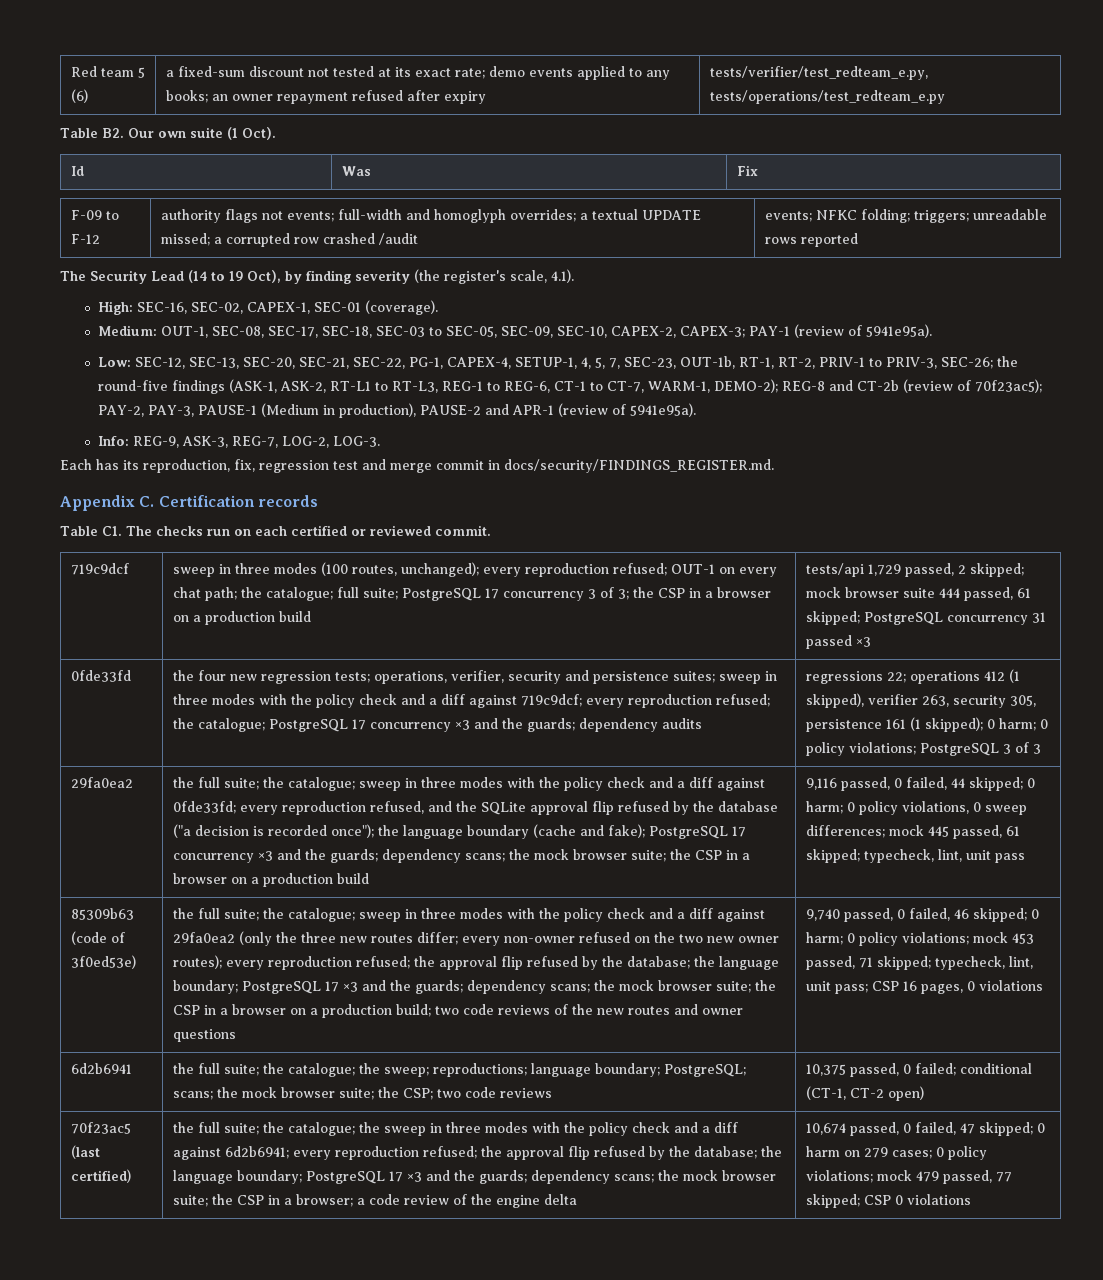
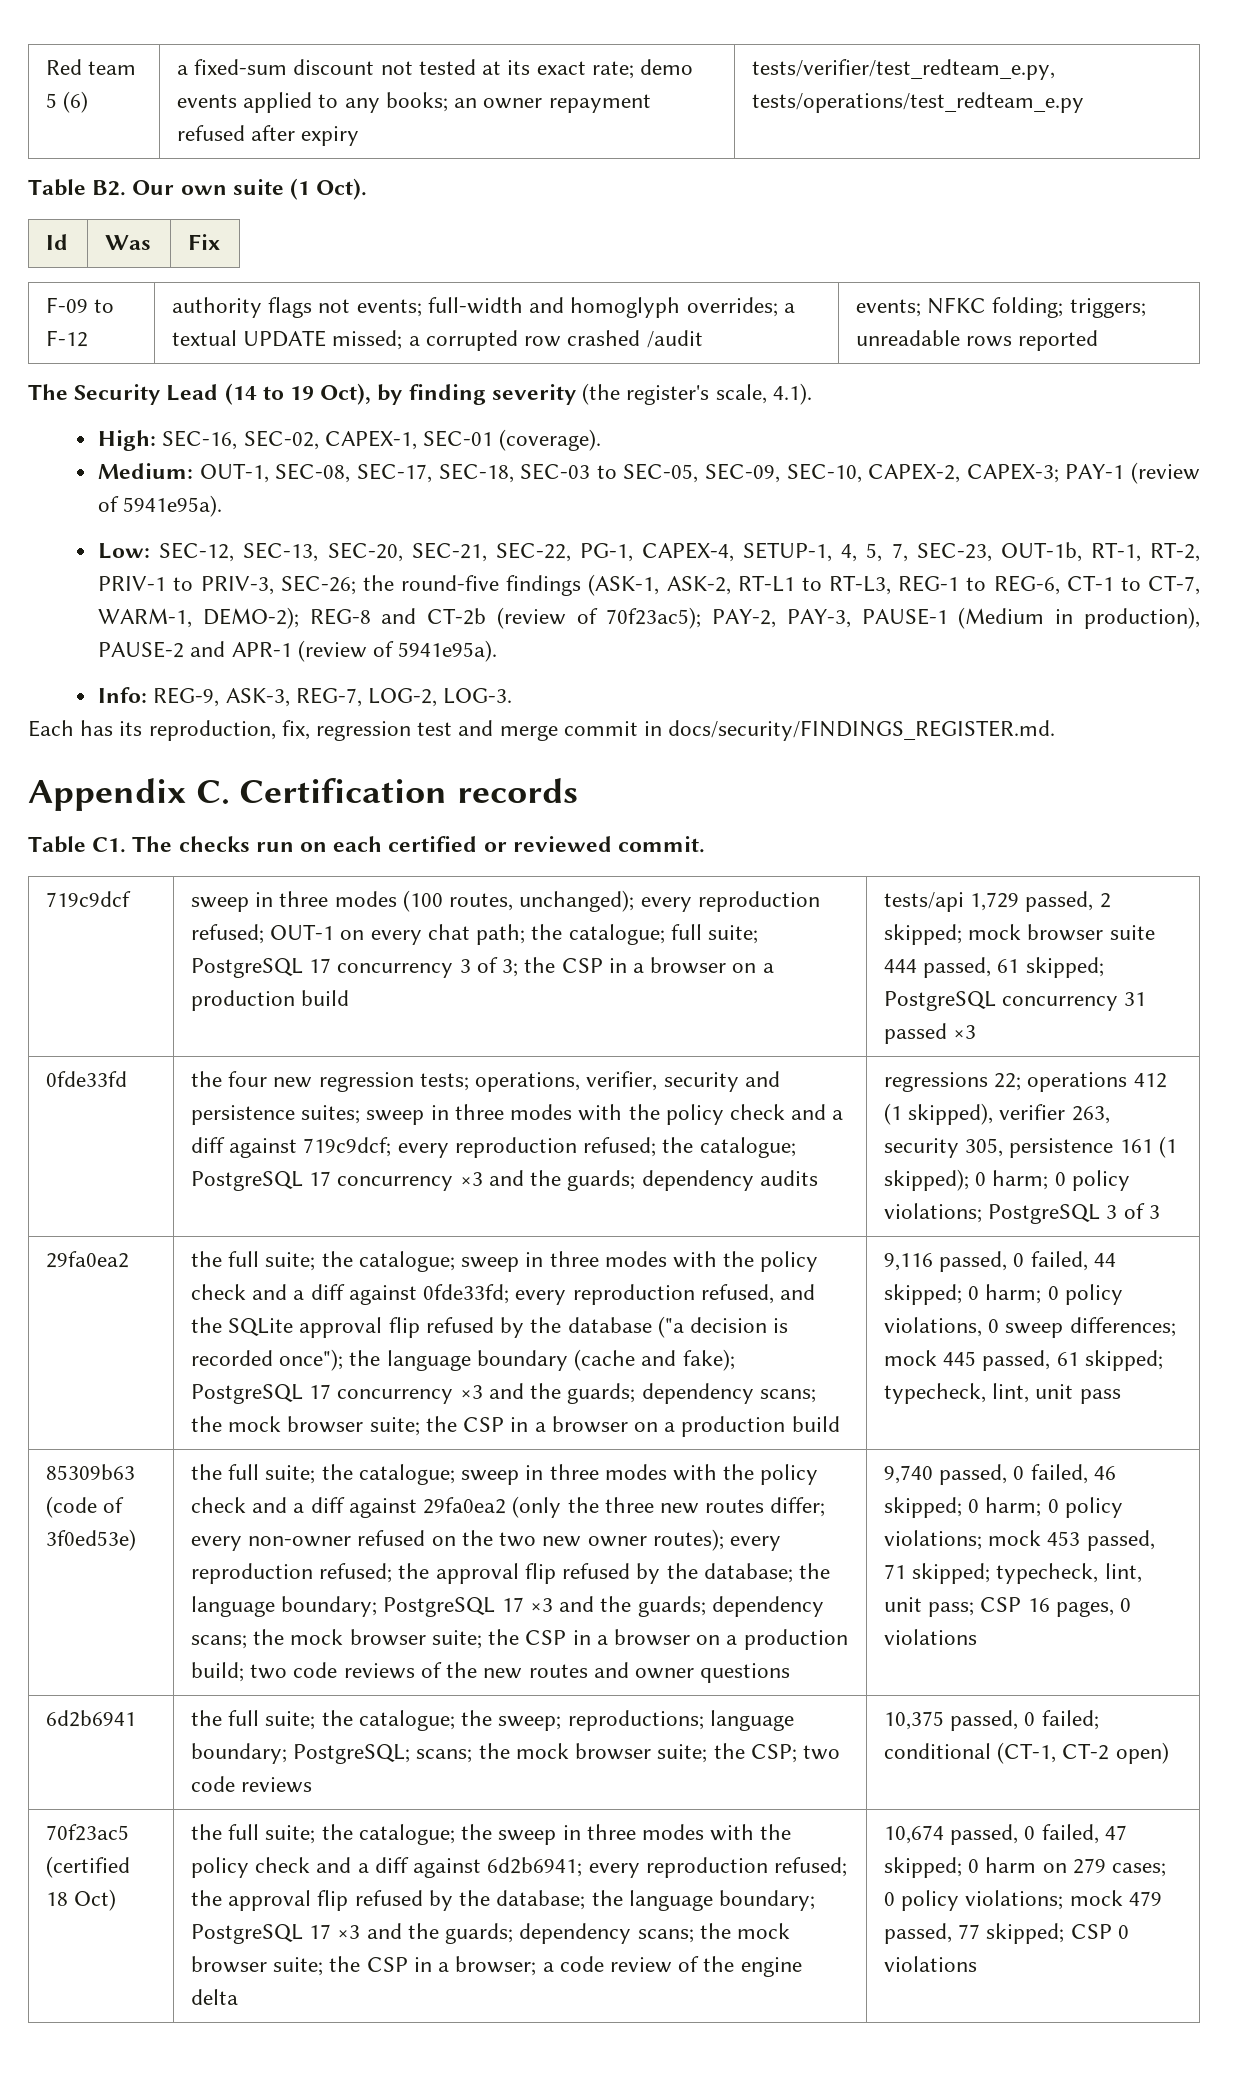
[70,1145,100,1159] [70,1169,131,1183] (last certified) -> [46,1856,131,1878] [46,1889,117,1911] (certified 18 Oct)

